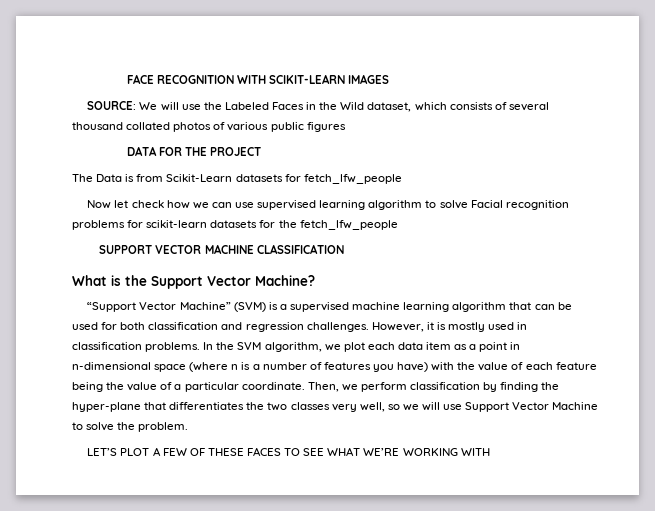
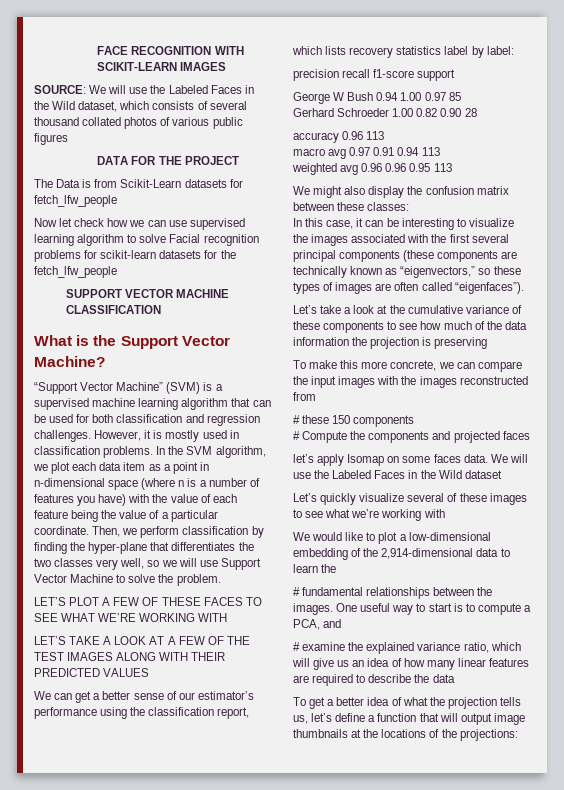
(490, 452) none -> [34,636,250,645] [34,652,226,661] [34,668,150,677] [34,691,254,703] [34,707,250,719] [292,46,514,58] [293,69,456,81] [293,92,461,104] [293,108,477,117] [293,131,385,143] [293,147,440,159] [292,163,452,175] [293,186,509,198] [293,202,410,211] [293,218,514,230] [293,234,509,246] [293,250,518,262] [293,266,521,278] [293,282,524,294] [293,305,522,314] [293,321,527,333] [293,337,488,349] [293,360,522,372] [293,376,528,388] [293,392,316,401] [293,415,415,427] [293,431,530,443] [293,454,528,466] [293,470,502,479] [293,493,527,505] [293,509,445,521] [293,532,491,544] [293,548,510,560] [293,564,337,573] [293,587,493,599] [293,603,531,615] [293,619,342,630] [293,642,521,654] [292,658,529,670] [293,674,455,686] [293,697,521,709] [293,713,525,725] [293,729,518,741] // LET’S TAKE A LOOK AT A FEW OF THE TEST IMAGES ALONG WITH THEIR PREDICTED VALUES // We can get a better sense of our estimator’s performance using the classification report, which lists recovery statistics label by label: // precision recall f1-score support // George W Bush 0.94 1.00 0.97 85 // Gerhard Schroeder 1.00 0.82 0.90 28 // accuracy 0.96 113 // macro avg 0.97 0.91 0.94 113 // weighted avg 0.96 0.96 0.95 113 // We might also display the confusion matrix between these classes: // In this case, it can be interesting to visualize the images associated with the first several principal components (these components are technically known as “eigenvectors,” so these types of images are often called “eigenfaces”). // Let’s take a look at the cumulative variance of these components to see how much of the data information the projection is preserving // To make this more concrete, we can compare the input images with the images reconstructed from // # these 150 components // # Compute the components and projected faces // let’s apply Isomap on some faces data. We will use the Labeled Faces in the Wild dataset // Let’s quickly visualize several of these images to see what we’re working with // We would like to plot a low-dimensional embedding of the 2,914-dimensional data to learn the // # fundamental relationships between the images. One useful way to start is to compute a PCA, and // # examine the explained variance ratio, which will give us an idea of how many linear features are required to describe the data // To get a better idea of what the projection tells us, let’s define a function that will output image thumbnails at the locations of the projections:

